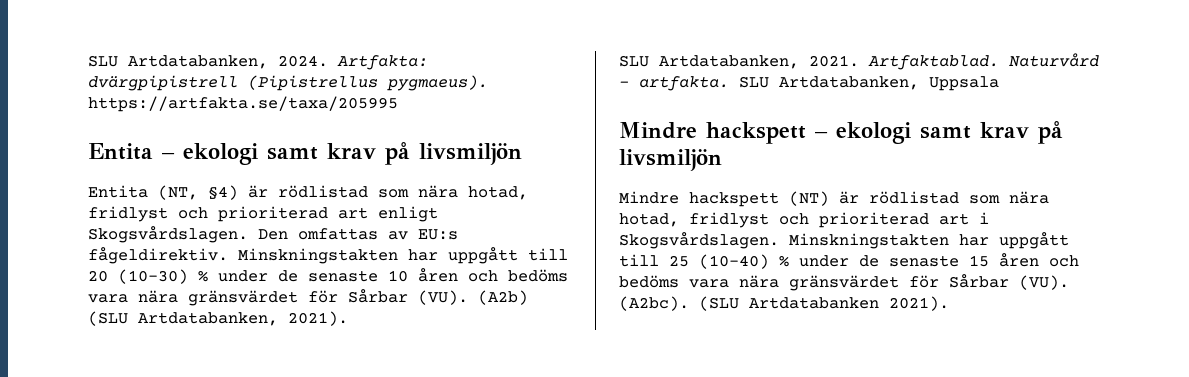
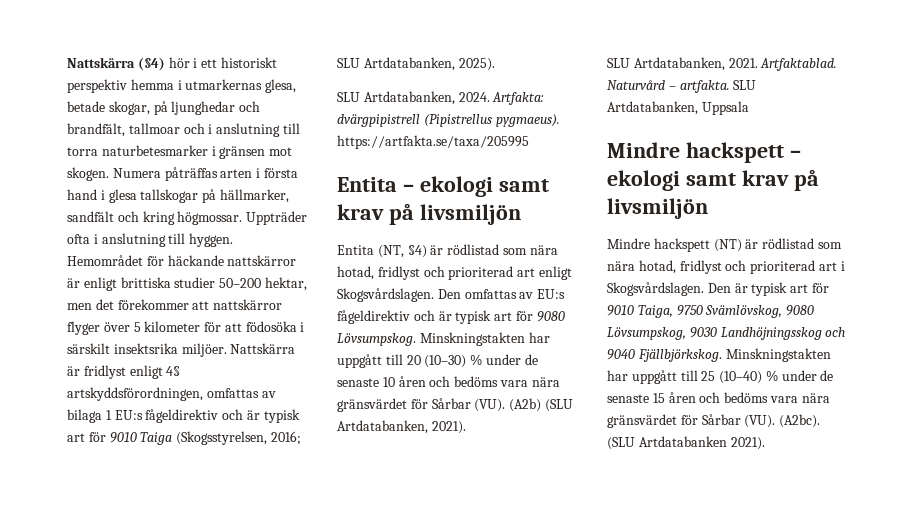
(88, 61) none -> [67,57,277,71] [67,79,297,93] [67,101,261,115] [67,123,300,137] [67,145,293,159] [67,167,298,181] [67,189,289,203] [67,211,308,225] [67,233,234,247] [67,255,297,266] [67,277,307,291] [67,299,283,310] [67,321,305,335] [67,343,296,357] [67,365,181,379] [67,387,276,401] [67,409,300,423] [67,431,301,445] [337,57,495,71] Nattskärra (§4) hör i ett historiskt perspektiv hemma i utmarkernas glesa, betade skogar, på ljunghedar och brandfält, tallmoar och i anslutning till torra naturbetesmarker i gränsen mot skogen. Numera påträffas arten i första hand i glesa tallskogar på hällmarker, sandfält och kring högmossar. Uppträder ofta i anslutning till hyggen. Hemområdet för häckande nattskärror är enligt brittiska studier 50–200 hektar, men det förekommer att nattskärror flyger över 5 kilometer för att födosöka i särskilt insektsrika miljöer. Nattskärra är fridlyst enligt 4§ artskyddsförordningen, omfattas av bilaga 1 EU:s fågeldirektiv och är typisk art för 9010 Taiga (Skogsstyrelsen, 2016; SLU Artdatabanken, 2025). //
[88,247,228,264] fågeldirektiv. -> [337,310,565,324] [337,333,416,346] fågeldirektiv och är typisk art för 9080 Lövsumpskog.
(779, 240) none -> [707,282,829,296] [607,305,815,318] [607,327,846,340] [607,349,722,362] Den är typisk art för 9010 Taiga, 9750 Svämlövskog, 9080 Lövsumpskog, 9030 Landhöjningsskog och 9040 Fjällbjörkskog.

